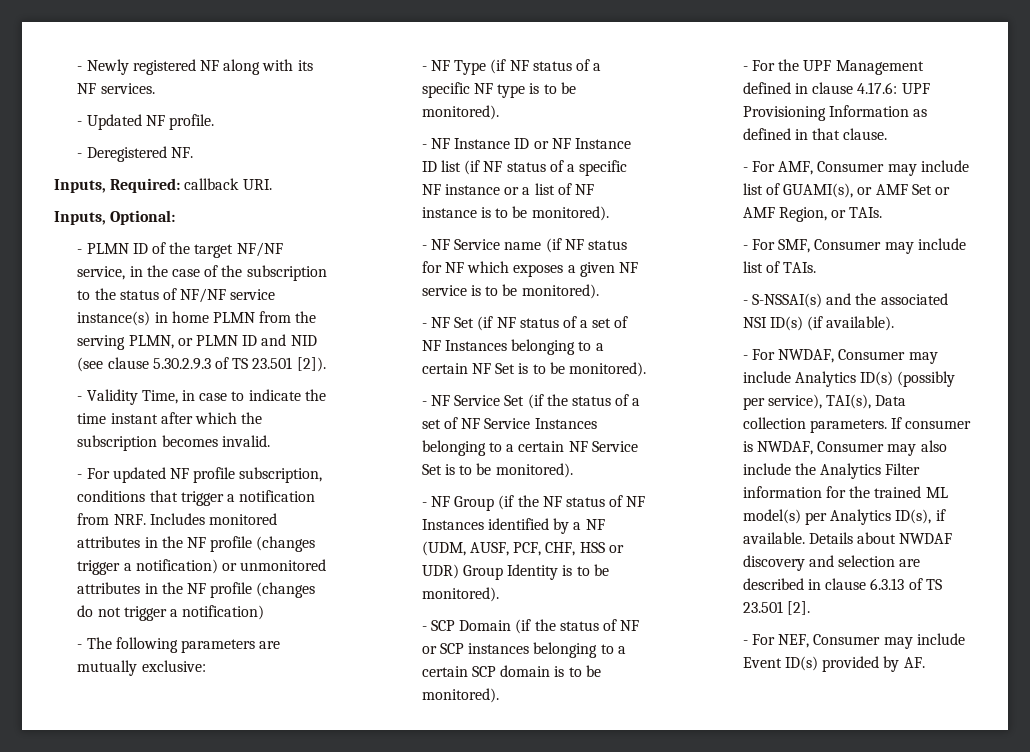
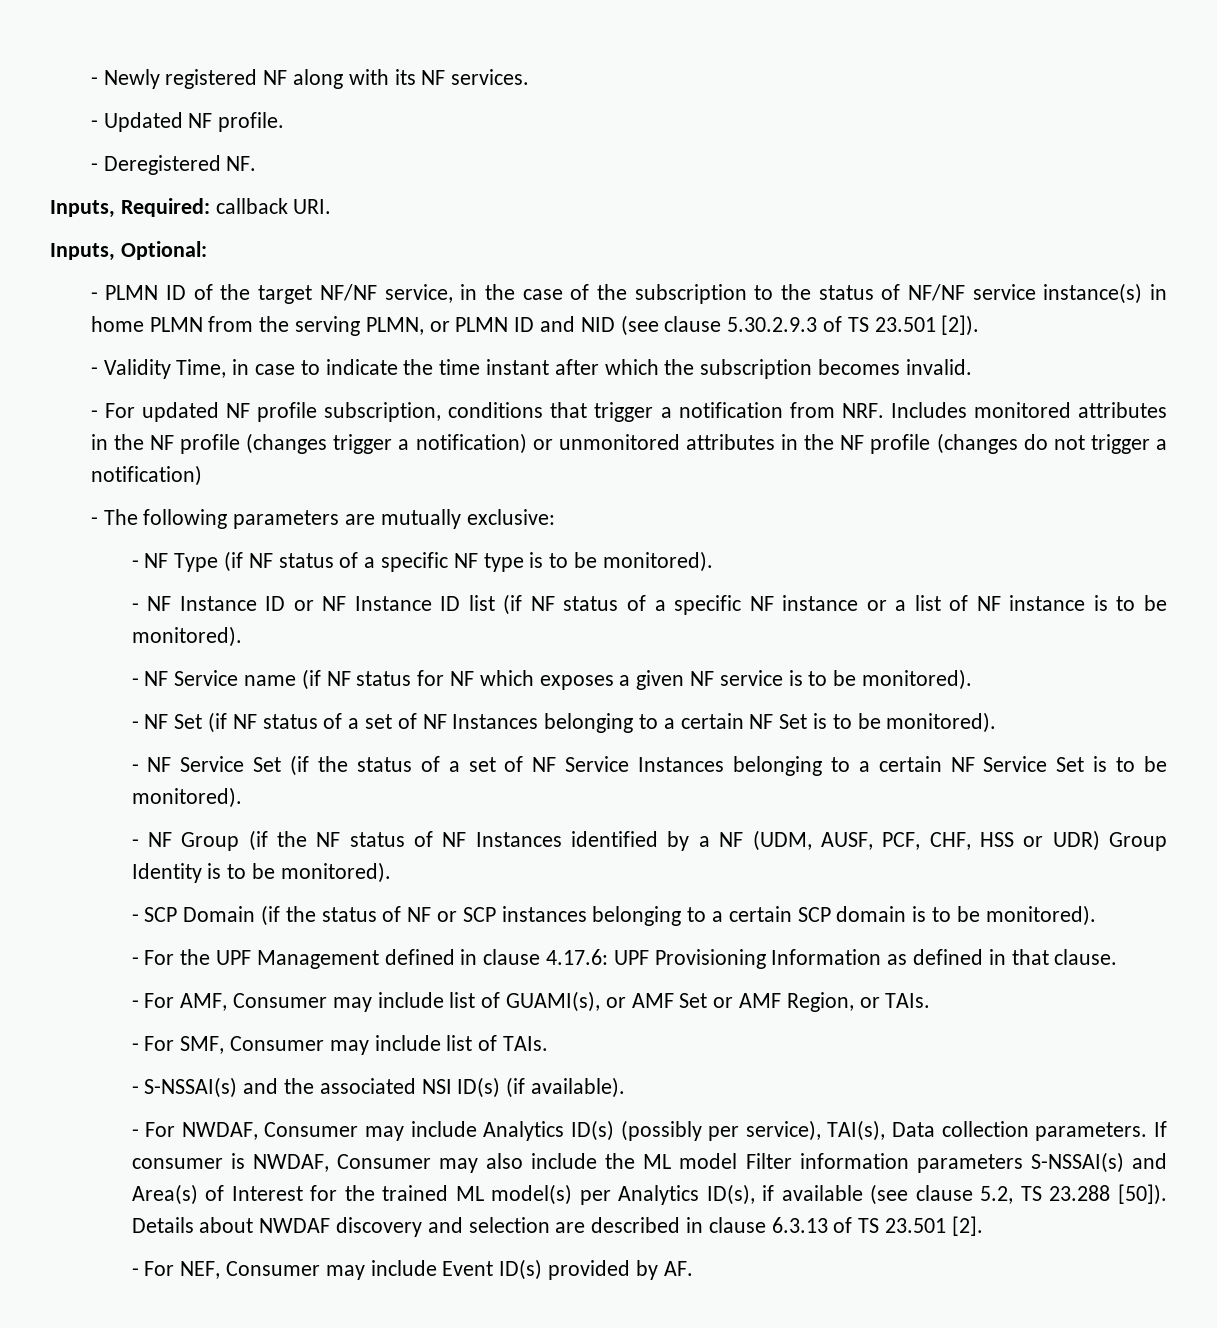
[820,463,921,479] [742,486,822,498] Analytics Filter information -> [643,1152,1167,1173] [131,1184,303,1205] ML model Filter information parameters S-NSSAI(s) and Area(s) of Interest
[742,532,805,544] available. -> [781,1184,1167,1205] available (see clause 5.2, TS 23.288 [50]).

